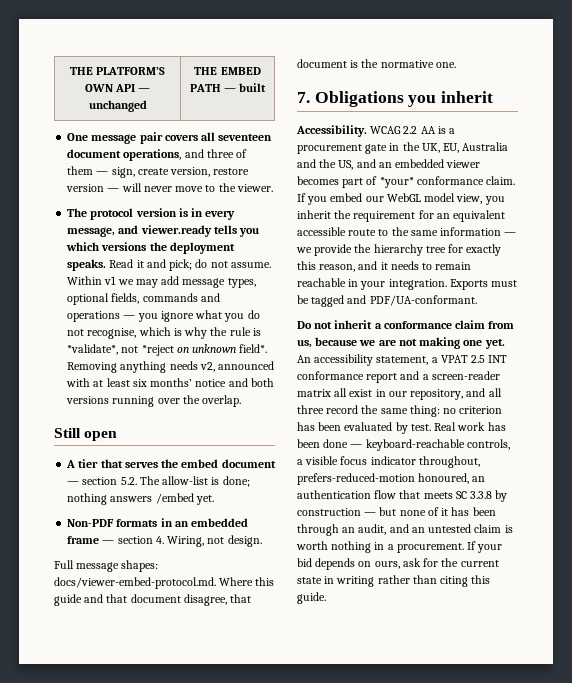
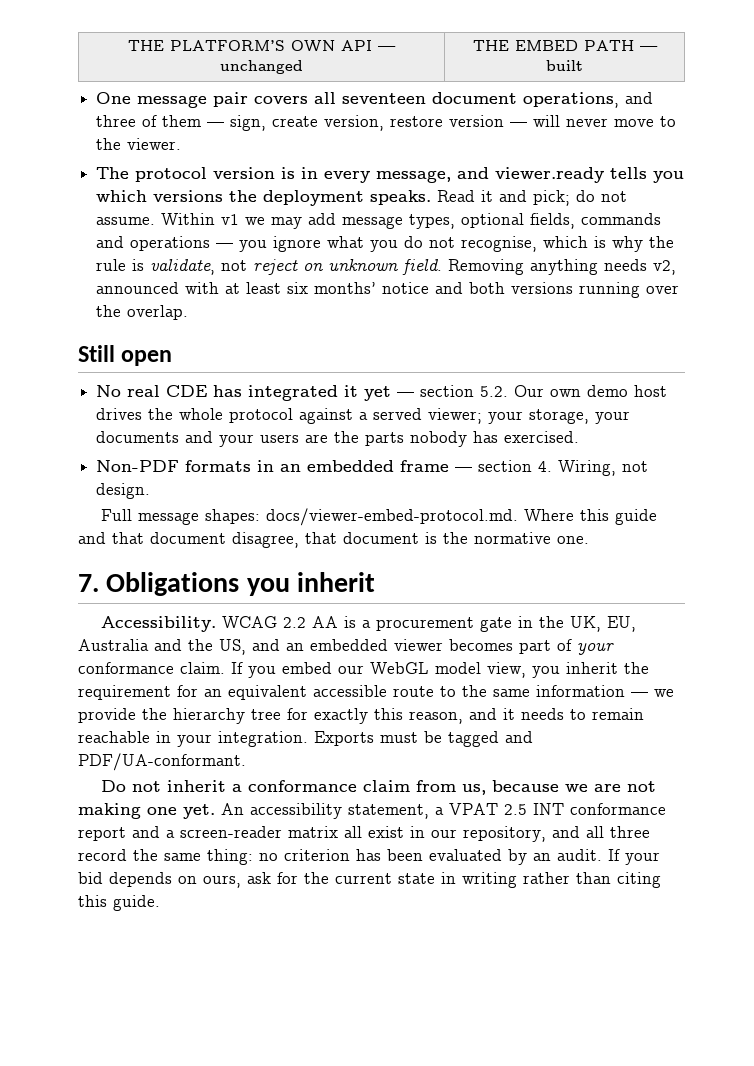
[67,344,174,356] *validate*, not *reject -> [150,259,299,275] validate, not reject
[239,344,268,353] field*. -> [402,259,443,275] field.
[66,459,276,468] [67,476,250,487] [67,493,214,505] A tier that serves the embed document — section 5.2. The allow-list is done; nothing answers /embed yet. -> [96,385,668,401] [96,408,631,424] [96,431,580,447] No real CDE has integrated it yet — section 5.2. Our own demo host drives the whole protocol against a served viewer; your storage, your documents and your users are the parts nobody has exercised.
[379,177,414,188] *your* -> [577,643,614,655] your
[410,422,506,431] [297,439,510,451] [297,456,480,468] [297,473,486,485] [297,490,508,502] [297,507,496,516] [297,524,513,536] [296,541,464,553] test. Real work has been done — keyboard-reachable controls, a visible focus indicator throughout, prefers-reduced-motion honoured, an authentication flow that meets SC 3.3.8 by construction — but none of it has been through an audit, and an untested claim is worth nothing in a procurement. -> [533,849,602,861] an audit.

